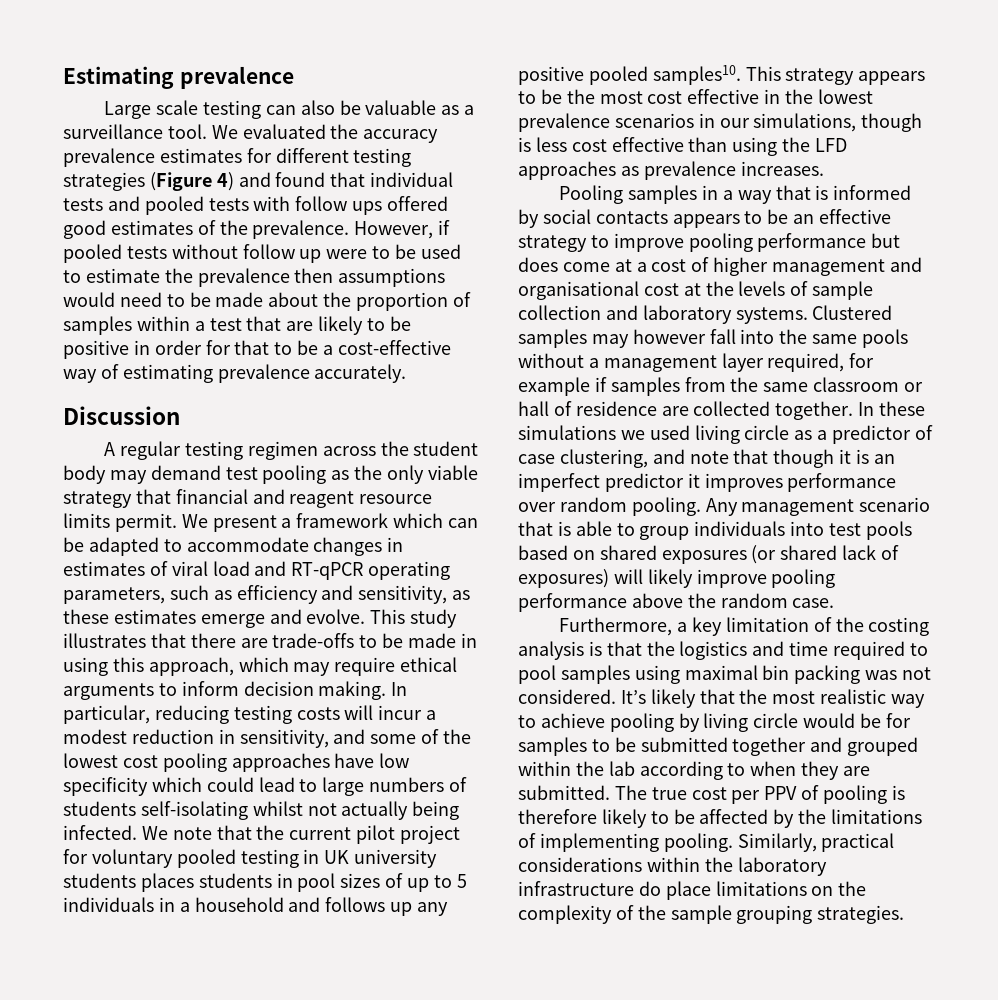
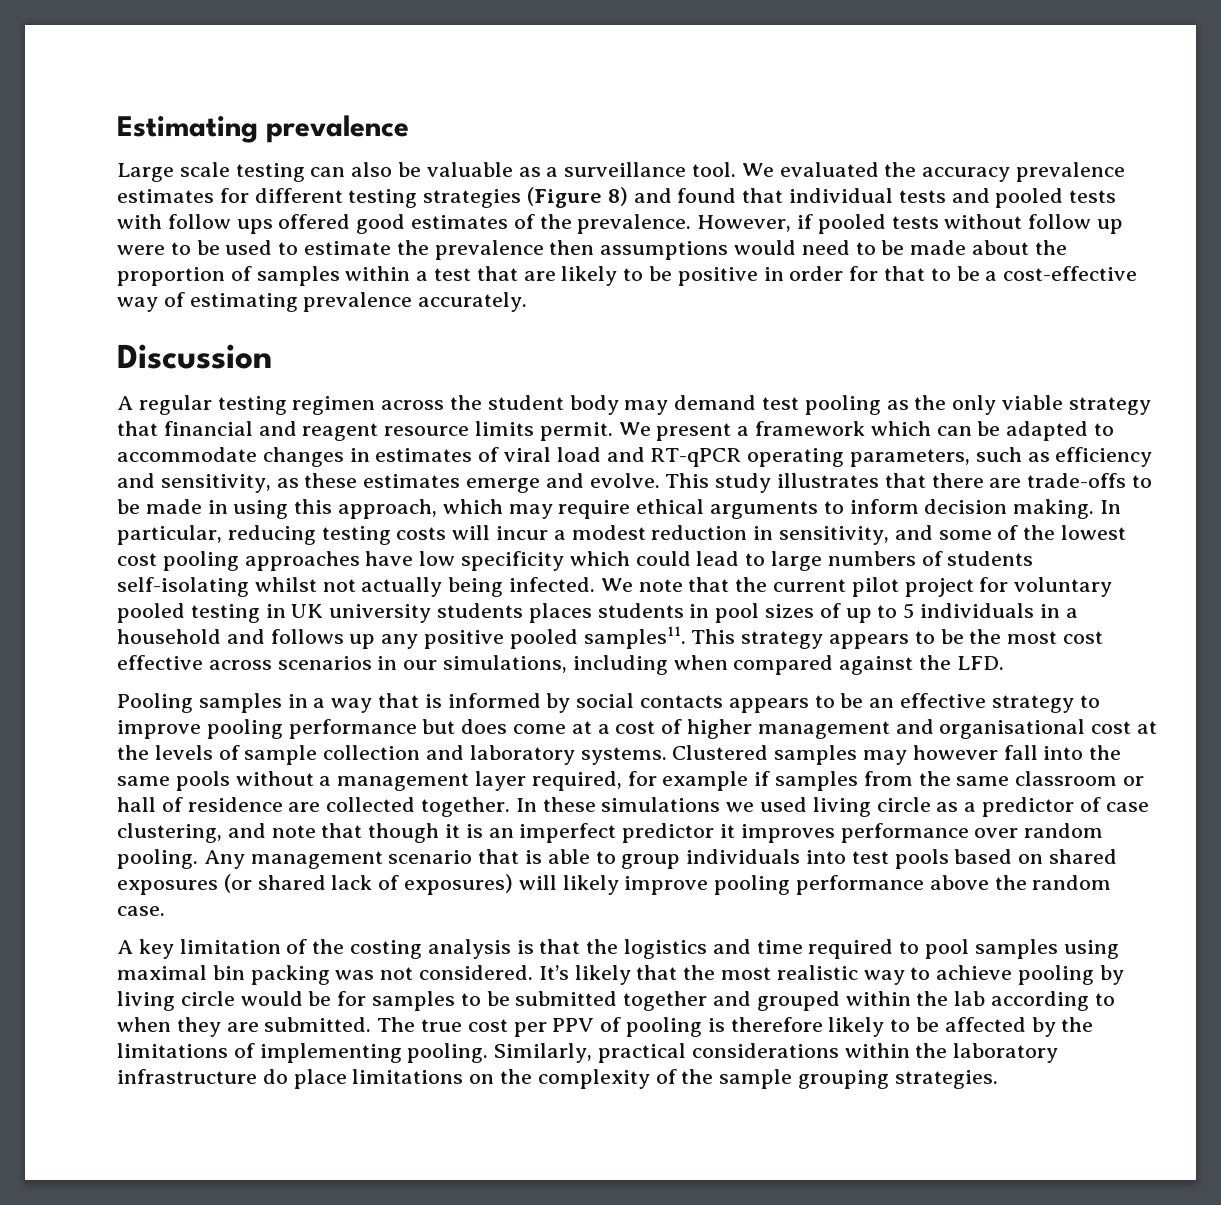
[216,172,234,191] 4) -> [607,187,628,206] 8)
[652,65,741,85] samples10. -> [583,626,686,649] samples11.
[764,89,873,104] [518,113,923,132] [518,137,848,156] [518,161,824,180] in the lowest prevalence scenarios in our simulations, though is less cost effective than using the LFD approaches as prevalence increases. -> [208,655,1004,675] across scenarios in our simulations, including when compared against the LFD.
[559,617,688,636] Furthermore, a -> [117,940,133,954] A

